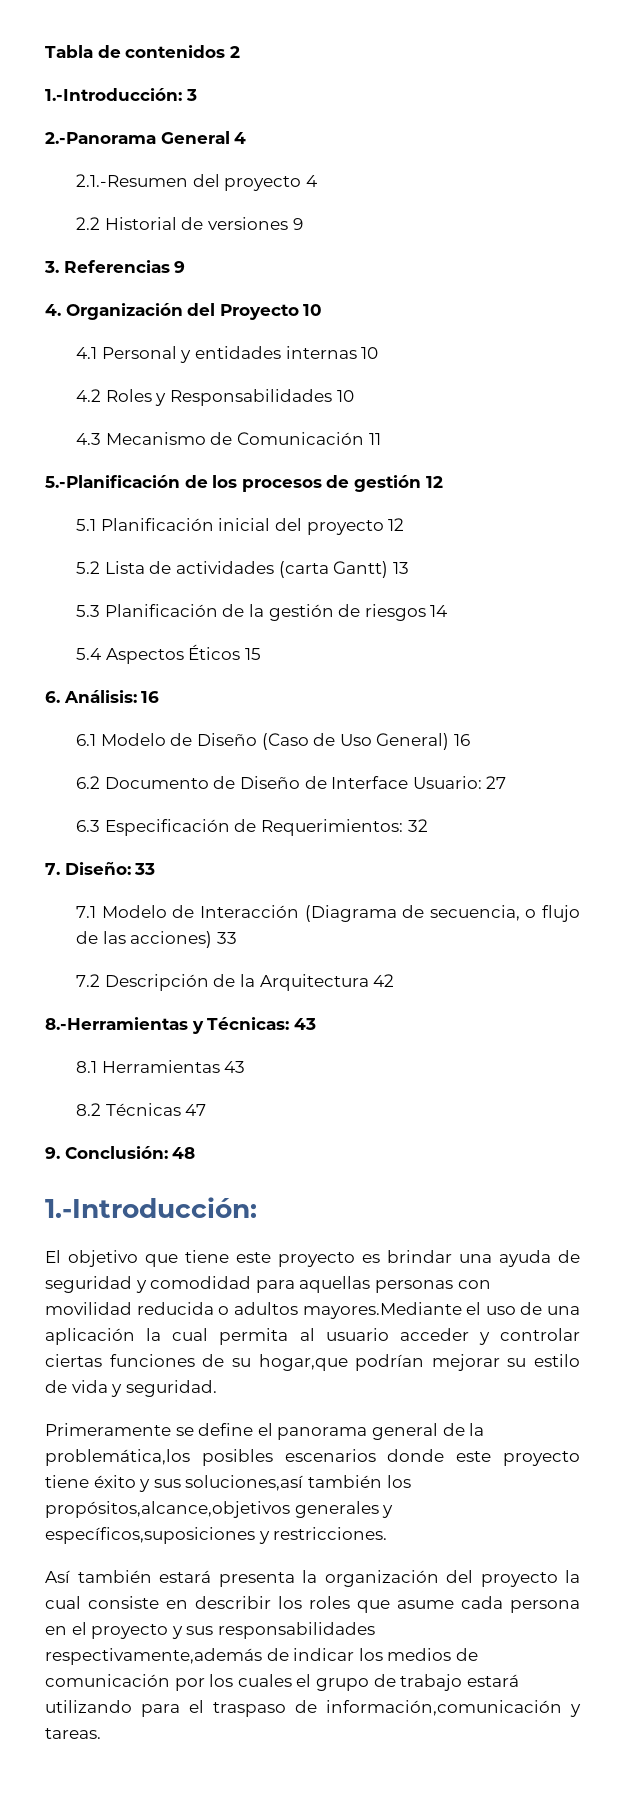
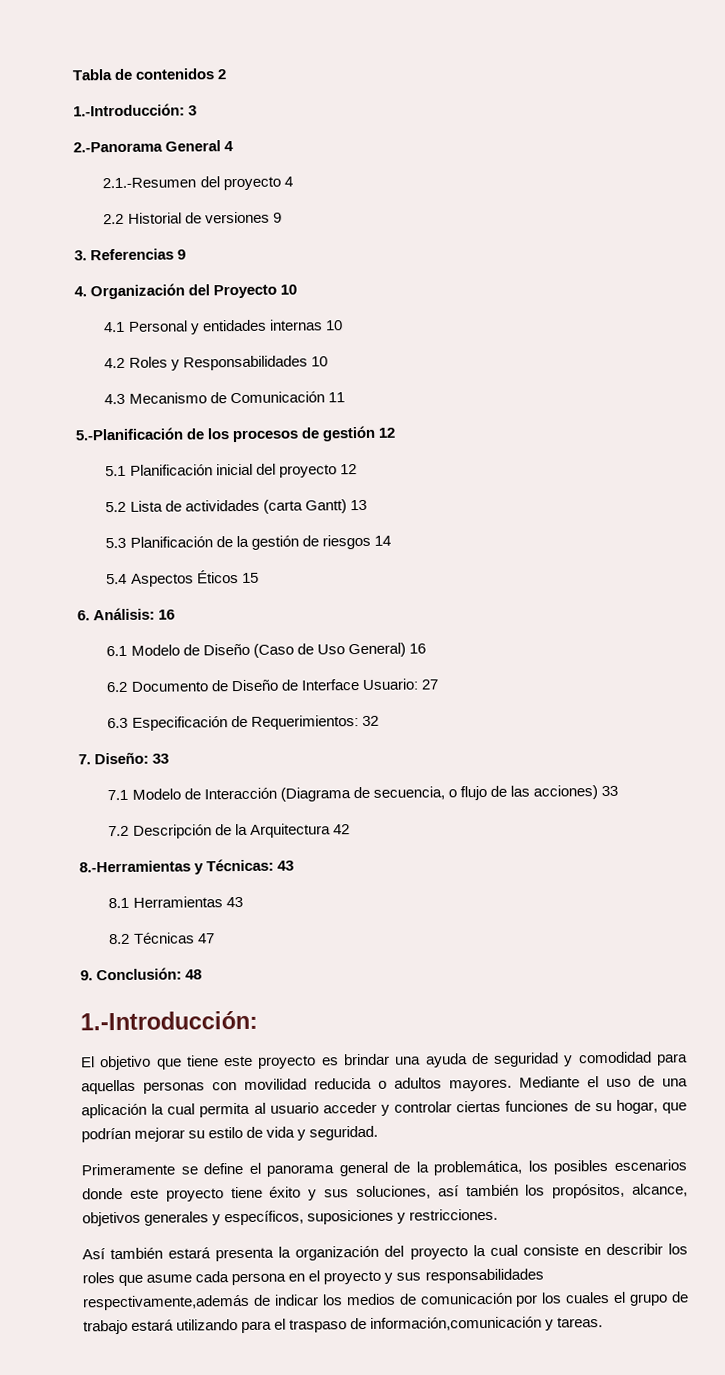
[302,1302,462,1319] mayores.Mediante -> [449,1076,580,1092] mayores. Mediante
[258,1354,348,1371] hogar,que -> [615,1099,688,1114] hogar, que
[45,1449,190,1466] problemática,los -> [433,1160,548,1176] problemática, los
[185,1475,411,1491] [45,1501,394,1518] [45,1527,255,1544] soluciones,así también los propósitos,alcance,objetivos generales y específicos,suposiciones -> [355,1183,688,1200] [82,1209,395,1227] soluciones, así también los propósitos, alcance, objetivos generales y específicos, suposiciones

